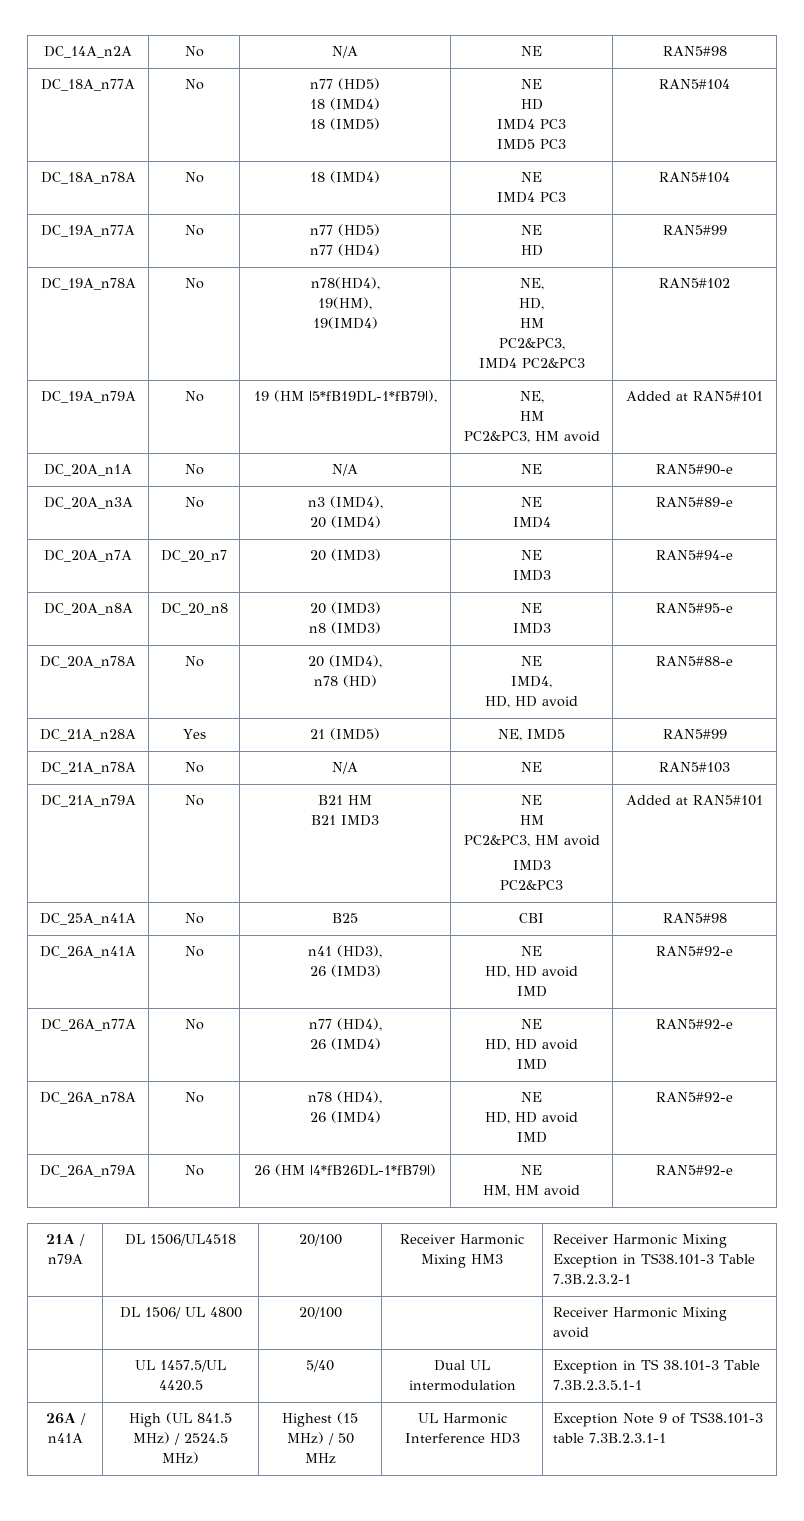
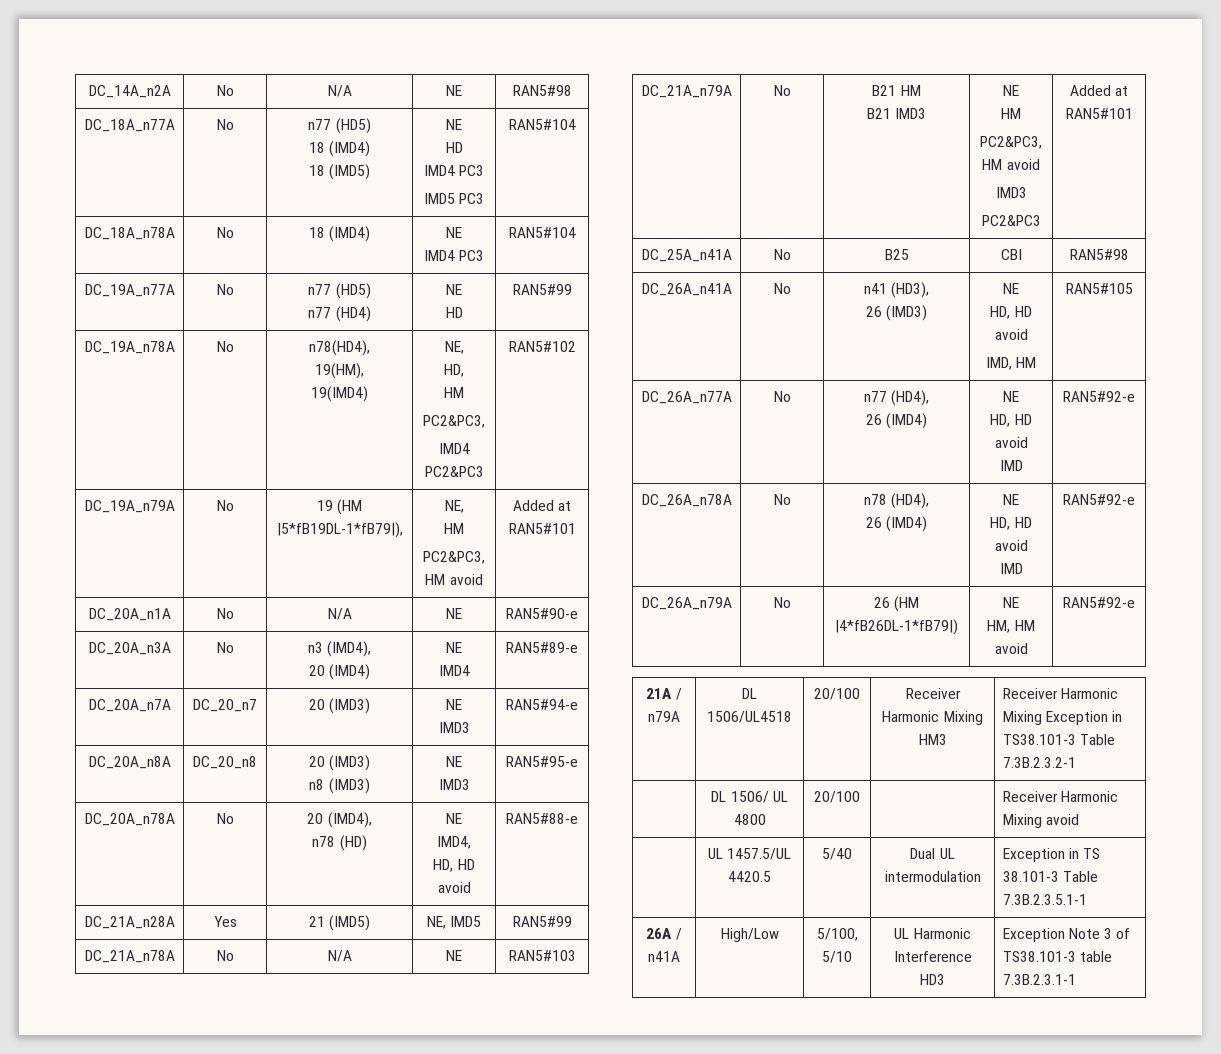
[516,986,547,997] [656,946,733,956] IMD | RAN5#92-e -> [985,357,1037,370] [1065,283,1133,294] IMD, HM | RAN5#105
[129,1412,232,1427] [133,1432,228,1445] [162,1452,199,1464] [282,1412,358,1427] [286,1432,354,1445] [304,1453,336,1464] High (UL 841.5 MHz) / 2524.5 MHz) | Highest (15 MHz) / 50 MHz -> [720,928,779,942] [816,928,858,941] [822,951,852,963] High/Low | 5/100, 5/10
[658,1413,667,1423] 9 -> [1104,928,1113,939] 3

